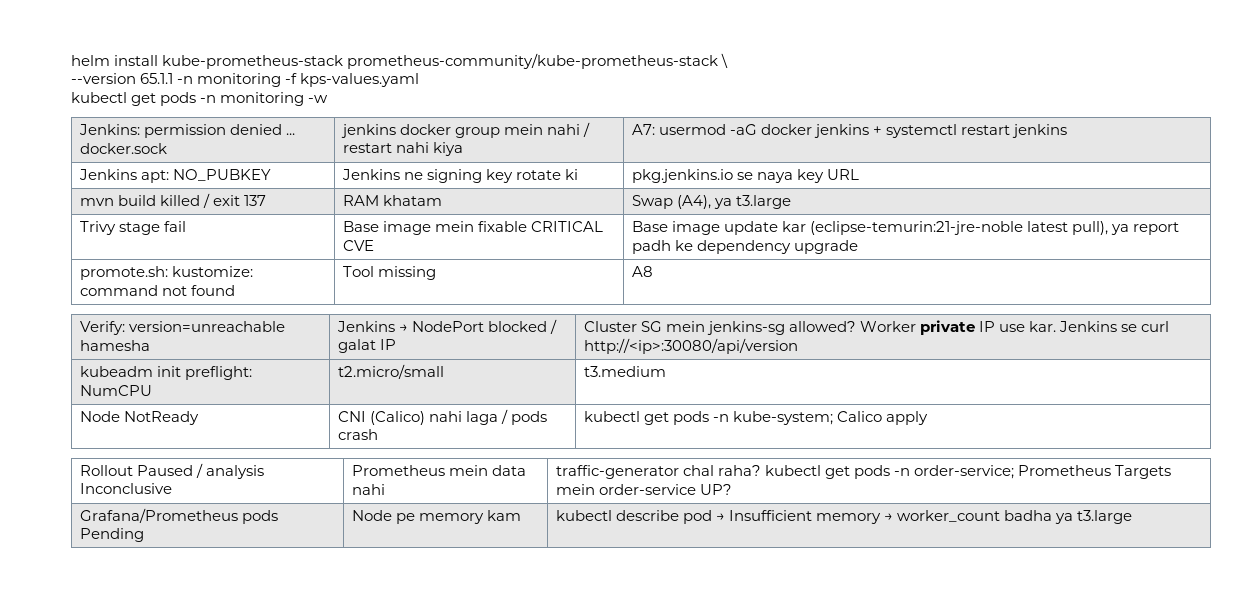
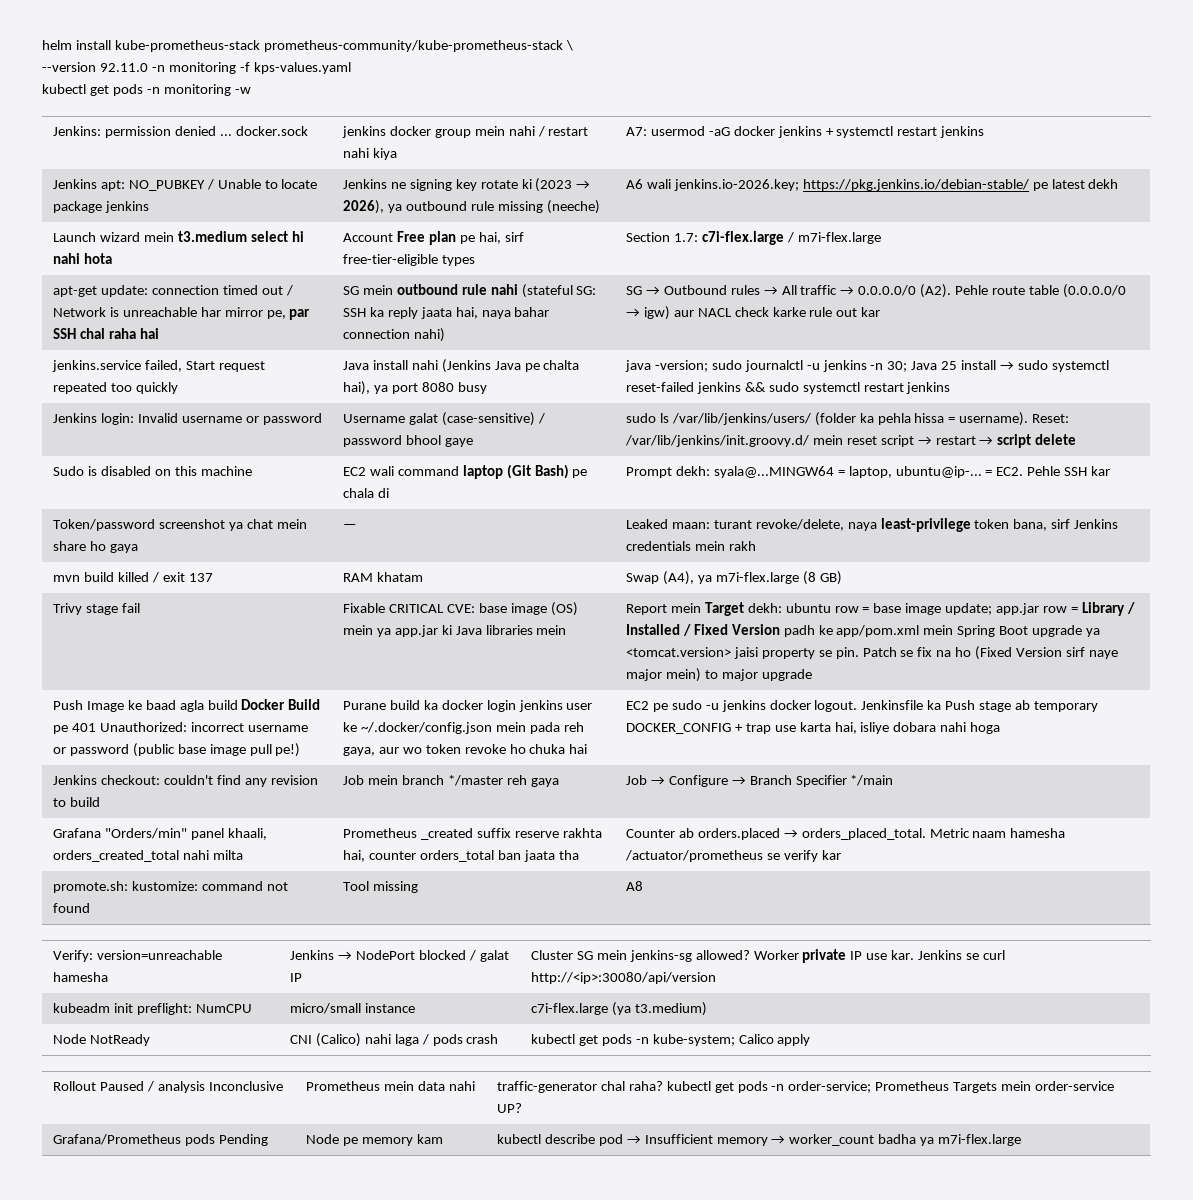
[140,73,174,84] 65.1.1 -> [99,63,148,72] 92.11.0
(271, 175) none -> [206,179,318,190] [52,201,149,213] / Unable to locate package jenkins
[631,169,860,183] | pkg.jenkins.io se naya key URL -> [535,178,591,192] [342,200,600,214] [625,179,1119,191] [52,231,304,242] [52,253,112,264] [342,231,524,245] [342,254,475,266] [625,231,881,245] [52,285,293,297] [52,307,311,320] [52,328,159,339] [342,284,597,298] [342,307,550,319] [342,328,445,342] [625,284,1126,298] [625,306,881,320] [51,360,265,372] [52,382,178,394] [342,359,580,373] [342,381,487,395] [624,360,1109,372] [625,382,951,394] [52,413,322,425] [342,412,545,426] [342,435,473,447] [625,412,1070,426] [624,434,1077,448] [52,466,252,476] [342,464,588,479] [342,488,389,498] [625,466,1111,478] [52,519,307,531] [52,541,138,553] [342,524,357,529] [625,518,1119,532] [625,541,756,551] (2023 → 2026), ya outbound rule missing (neeche) | A6 wali jenkins.io-2026.key; https://pkg.jenkins.io/debian-stable/ pe latest dekh // Launch wizard mein t3.medium select hi nahi hota | Account Free plan pe hai, sirf free-tier-eligible types | Section 1.7: c7i-flex.large / m7i-flex.large // apt-get update: connection timed out / Network is unreachable har mirror pe, par SSH chal raha hai | SG mein outbound rule nahi (stateful SG: SSH ka reply jaata hai, naya bahar connection nahi) | SG → Outbound rules → All traffic → 0.0.0.0/0 (A2). Pehle route table (0.0.0.0/0 → igw) aur NACL check karke rule out kar // jenkins.service failed, Start request repeated too quickly | Java install nahi (Jenkins Java pe chalta hai), ya port 8080 busy | java -version; sudo journalctl -u jenkins -n 30; Java 25 install → sudo systemctl reset-failed jenkins && sudo systemctl restart jenkins // Jenkins login: Invalid username or password | Username galat (case-sensitive) / password bhool gaye | sudo ls /var/lib/jenkins/users/ (folder ka pehla hissa = username). Reset: /var/lib/jenkins/init.groovy.d/ mein reset script → restart → script delete // Sudo is disabled on this machine | EC2 wali command laptop (Git Bash) pe chala di | Prompt dekh: syala@...MINGW64 = laptop, ubuntu@ip-... = EC2. Pehle SSH kar // Token/password screenshot ya chat mein share ho gaya | — | Leaked maan: turant revoke/delete, naya least-privilege token bana, sirf Jenkins credentials mein rakh
[736,195,792,209] t3.large -> [715,571,842,585] m7i-flex.large (8 GB)
[342,221,604,235] [342,240,374,251] [631,221,1180,235] [631,240,859,254] Base image mein fixable CRITICAL CVE | Base image update kar (eclipse-temurin:21-jre-noble latest pull), ya report padh ke dependency upgrade -> [342,602,578,616] [342,625,567,637] [625,602,1135,616] [625,624,1101,637] [625,646,1118,660] [625,668,812,682] [52,699,321,712] [52,722,308,734] [52,743,301,757] [342,700,593,712] [342,722,584,734] [342,744,588,756] [625,700,1098,712] [625,722,1001,734] [52,775,318,787] [52,797,100,807] [342,775,559,787] [625,775,894,787] [52,828,267,840] [52,850,243,862] [342,828,602,840] [342,850,579,862] [625,828,1066,840] [624,850,841,862] Fixable CRITICAL CVE: base image (OS) mein ya app.jar ki Java libraries mein | Report mein Target dekh: ubuntu row = base image update; app.jar row = Library / Installed / Fixed Version padh ke app/pom.xml mein Spring Boot upgrade ya <tomcat.version> jaisi property se pin. Patch se fix na ho (Fixed Version sirf naye major mein) to major upgrade // Push Image ke baad agla build Docker Build pe 401 Unauthorized: incorrect username or password (public base image pull pe!) | Purane build ka docker login jenkins user ke ~/.docker/config.json mein pada reh gaya, aur wo token revoke ho chuka hai | EC2 pe sudo -u jenkins docker logout. Jenkinsfile ka Push stage ab temporary DOCKER_CONFIG + trap use karta hai, isliye dobara nahi hoga // Jenkins checkout: couldn't find any revision to build | Job mein branch */master reh gaya | Job → Configure → Branch Specifier */main // Grafana "Orders/min" panel khaali, orders_created_total nahi milta | Prometheus _created suffix reserve rakhta hai, counter orders_total ban jaata tha | Counter ab orders.placed → orders_placed_total. Metric naam hamesha /actuator/prometheus se verify kar
[337,364,444,379] [583,366,666,377] t2.micro/small | t3.medium -> [289,1003,415,1014] [530,1002,707,1016] micro/small instance | c7i-flex.large (ya t3.medium)
[1077,510,1133,524] t3.large -> [938,1134,1022,1146] m7i-flex.large

